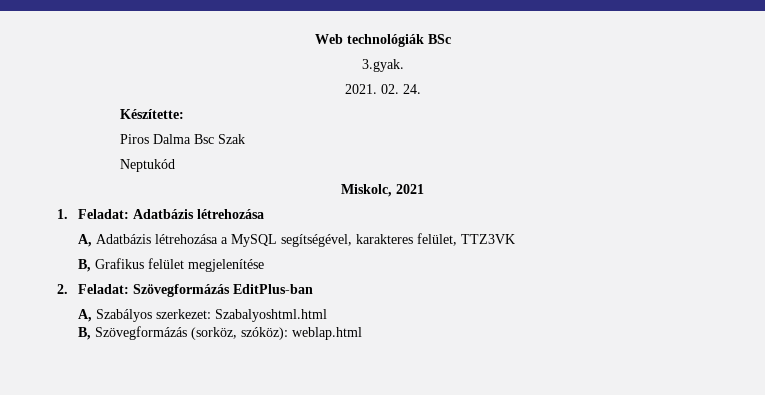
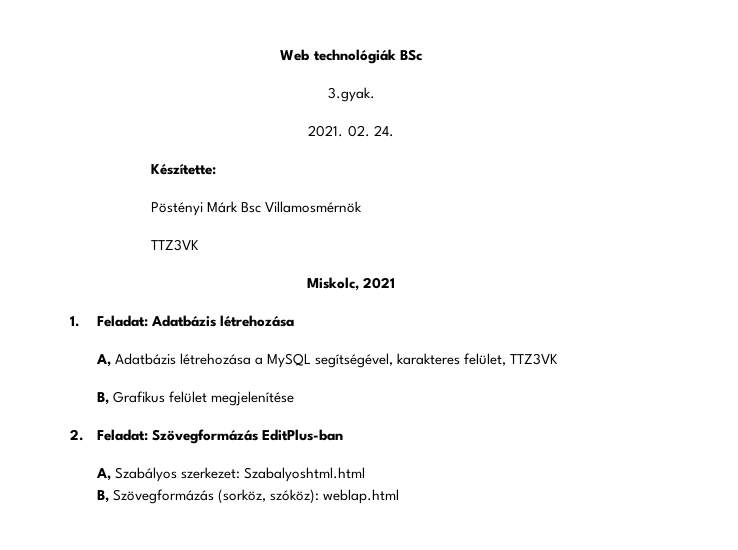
[120,134,246,144] [120,159,176,172] Piros Dalma Bsc Szak // Neptukód -> [150,201,362,216] [150,239,199,251] Pöstényi Márk Bsc Villamosmérnök // TTZ3VK

